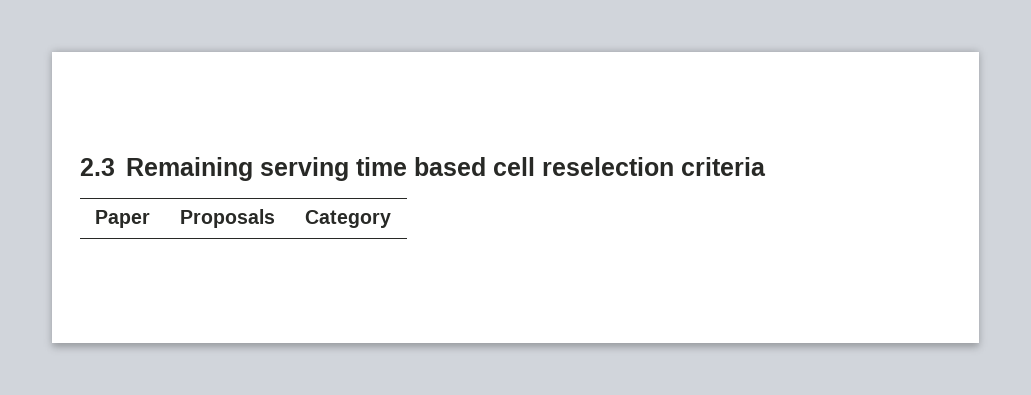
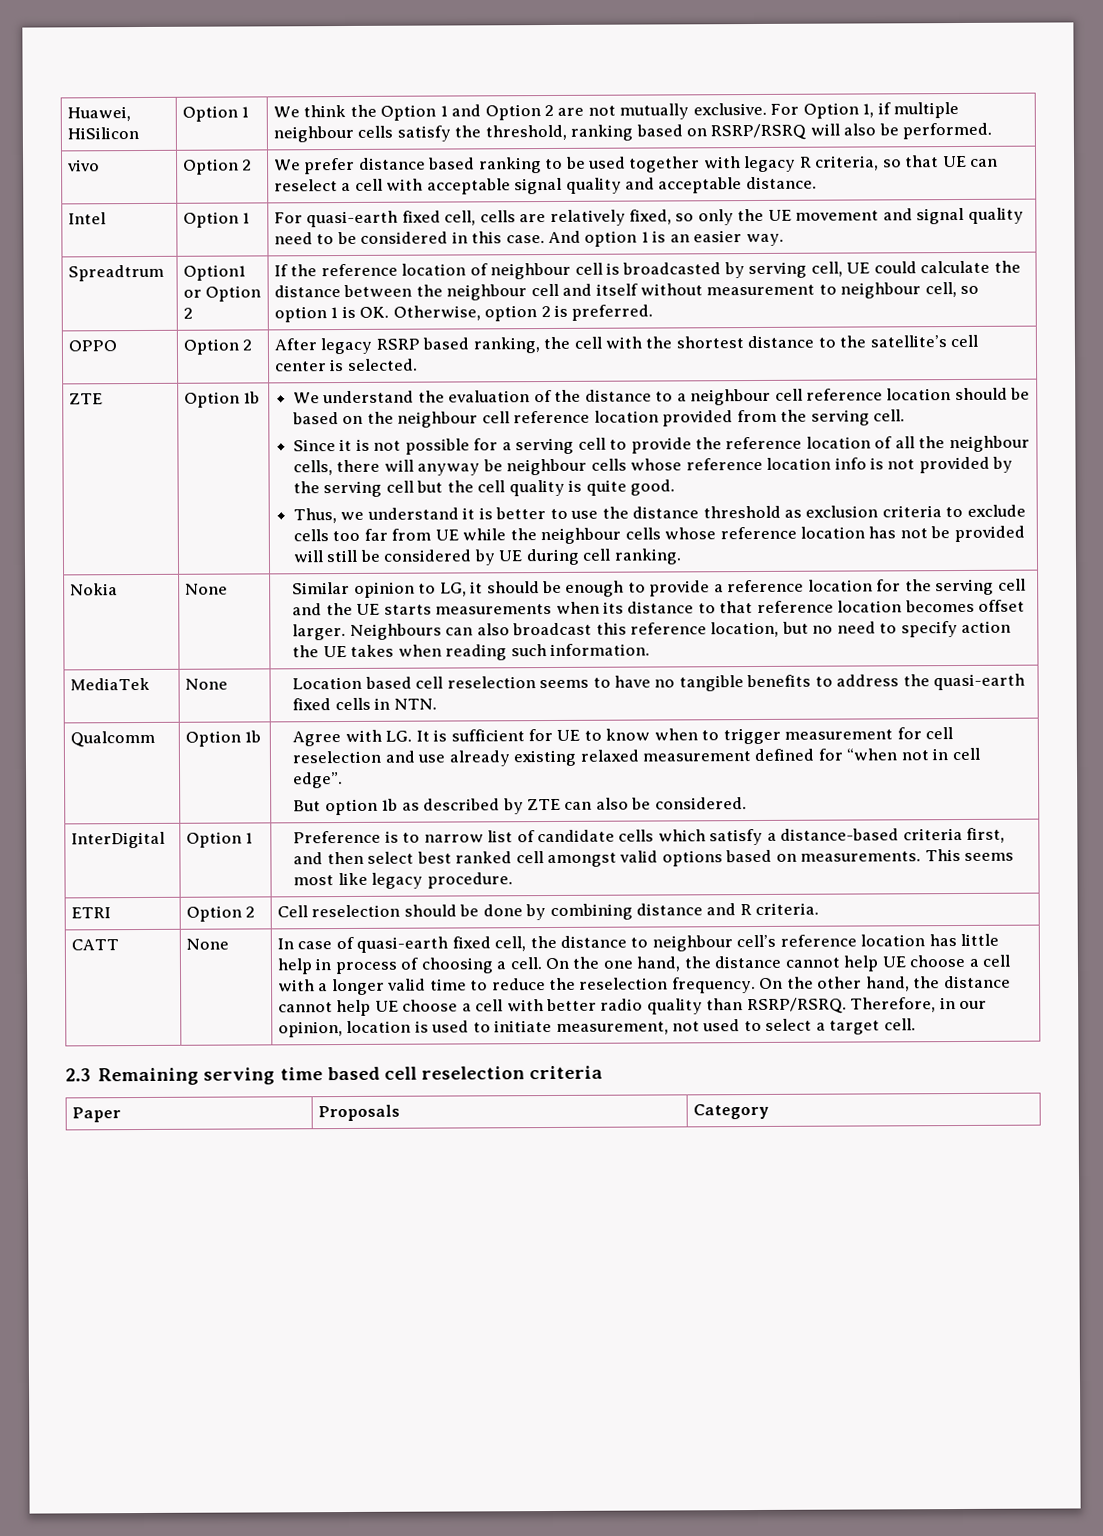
(80, 167) none -> [66,106,131,122] [66,127,139,140] [181,105,250,122] [272,101,960,121] [272,122,993,143] [66,159,100,172] [182,158,253,175] [273,155,999,175] [273,176,817,195] [67,212,106,225] [182,211,251,228] [273,207,1024,228] [273,230,784,247] [67,264,164,282] [182,264,246,281] [182,285,262,302] [182,307,193,319] [273,260,1021,280] [273,282,980,301] [273,304,654,323] [67,340,117,352] [182,338,253,355] [273,334,979,355] [274,358,418,372] [68,393,103,405] [183,391,261,408] [292,387,1031,406] [291,409,905,428] [292,435,1030,455] [292,456,1014,476] [292,479,676,498] [292,504,1026,524] [292,525,1025,545] [292,548,682,566] [69,583,118,596] [184,583,228,595] [292,578,1026,598] [292,599,1026,616] [292,620,1012,641] [292,643,651,661] [69,677,150,691] [184,678,228,690] [292,673,1026,692] [292,697,437,711] [69,730,155,748] [184,730,262,747] [292,727,954,747] [292,747,980,767] [293,772,344,789] [293,797,747,816] [70,831,165,849] [185,831,254,848] [293,827,1006,846] [293,849,1015,868] [293,872,513,889] [70,907,111,919] [185,905,256,922] [276,902,820,921] [70,939,119,951] [185,938,229,950] [276,933,1000,953] [276,954,1011,975] [277,975,1011,996] [277,997,988,1017] [277,1018,916,1038] Huawei, HiSilicon | Option 1 | We think the Option 1 and Option 2 are not mutually exclusive. For Option 1, if multiple neighbour cells satisfy the threshold, ranking based on RSRP/RSRQ will also be performed. // vivo | Option 2 | We prefer distance based ranking to be used together with legacy R criteria, so that UE can reselect a cell with acceptable signal quality and acceptable distance. // Intel | Option 1 | For quasi-earth fixed cell, cells are relatively fixed, so only the UE movement and signal quality need to be considered in this case. And option 1 is an easier way. // Spreadtrum | Option1 or Option 2 | If the reference location of neighbour cell is broadcasted by serving cell, UE could calculate the distance between the neighbour cell and itself without measurement to neighbour cell, so option 1 is OK. Otherwise, option 2 is preferred. // OPPO | Option 2 | After legacy RSRP based ranking, the cell with the shortest distance to the satellite’s cell center is selected. // ZTE | Option 1b | We understand the evaluation of the distance to a neighbour cell reference location should be based on the neighbour cell reference location provided from the serving cell. // Since it is not possible for a serving cell to provide the reference location of all the neighbour cells, there will anyway be neighbour cells whose reference location info is not provided by the serving cell but the cell quality is quite good. // Thus, we understand it is better to use the distance threshold as exclusion criteria to exclude cells too far from UE while the neighbour cells whose reference location has not be provided will still be considered by UE during cell ranking. // Nokia | None | Similar opinion to LG, it should be enough to provide a reference location for the serving cell and the UE starts measurements when its distance to that reference location becomes offset larger. Neighbours can also broadcast this reference location, but no need to specify action the UE takes when reading such information. // MediaTek | None | Location based cell reselection seems to have no tangible benefits to address the quasi-earth fixed cells in NTN. // Qualcomm | Option 1b | Agree with LG. It is sufficient for UE to know when to trigger measurement for cell reselection and use already existing relaxed measurement defined for “when not in cell edge”. // But option 1b as described by ZTE can also be considered. // InterDigital | Option 1 | Preference is to narrow list of candidate cells which satisfy a distance-based criteria first, and then select best ranked cell amongst valid options based on measurements. This seems most like legacy procedure. // ETRI | Option 2 | Cell reselection should be done by combining distance and R criteria. // CATT | None | In case of quasi-earth fixed cell, the distance to neighbour cell’s reference location has little help in process of choosing a cell. On the one hand, the distance cannot help UE choose a cell with a longer valid time to reduce the reselection frequency. On the other hand, the distance cannot help UE choose a cell with better radio quality than RSRP/RSRQ. Therefore, in our opinion, location is used to initiate measurement, not used to select a target cell. //

